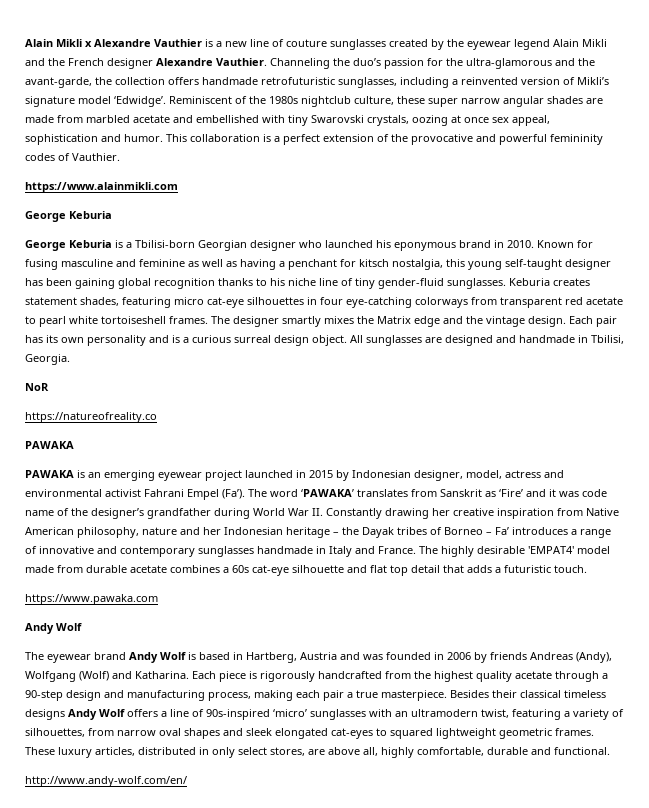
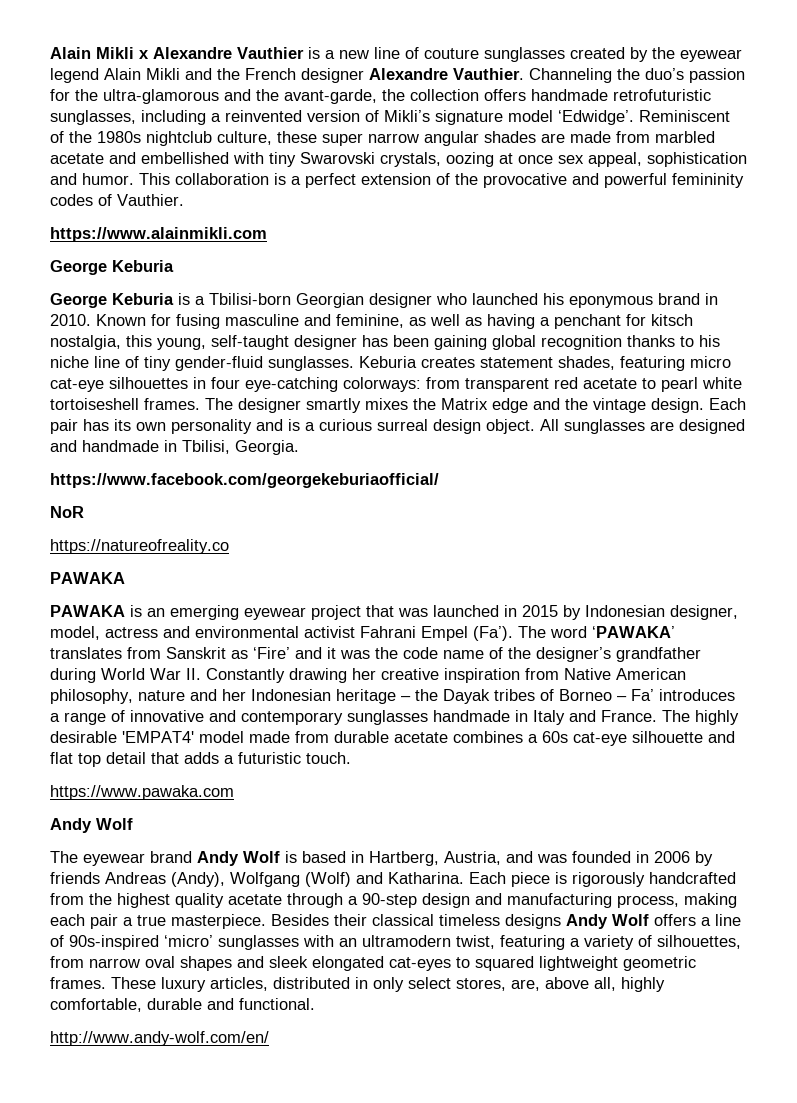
[139,259,185,267] feminine -> [336,314,404,328] feminine,
[468,261,502,270] young -> [157,338,206,350] young,
[415,297,468,308] colorways -> [343,377,421,392] colorways:
(70, 359) none -> [50,473,439,488] // https://www.facebook.com/georgekeburiaofficial/
(242, 475) none -> [366,605,428,617] that was
(579, 494) none -> [375,647,398,659] the
[300,652,337,660] Austria -> [444,851,501,865] Austria,
[308,749,325,755] are -> [511,979,540,991] are,

